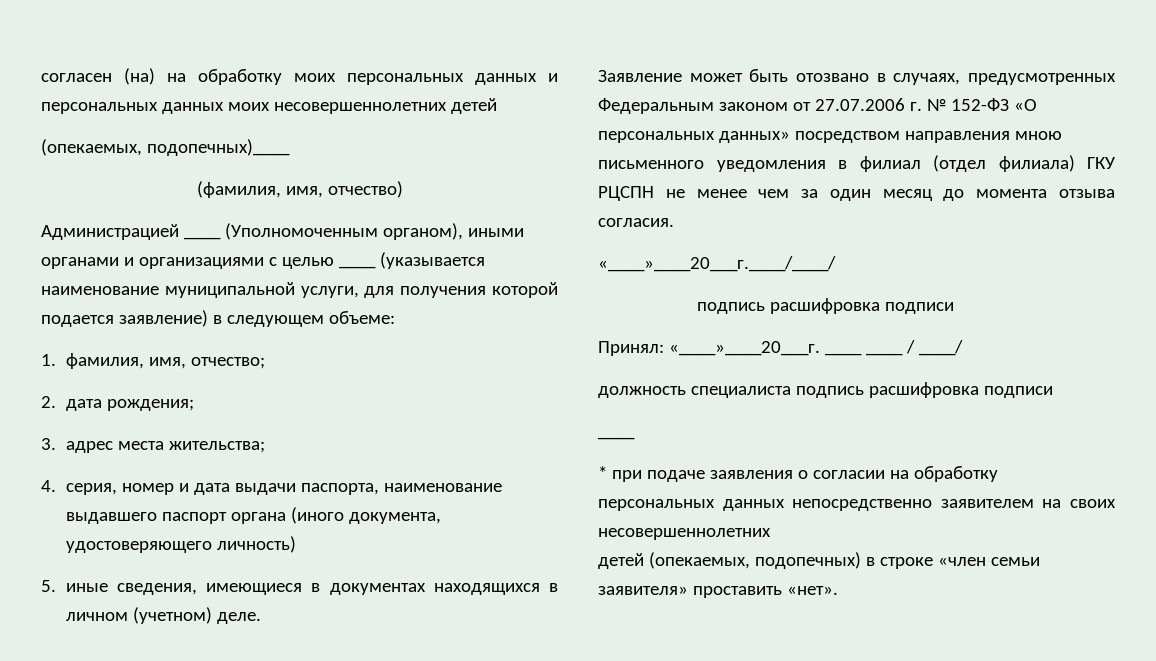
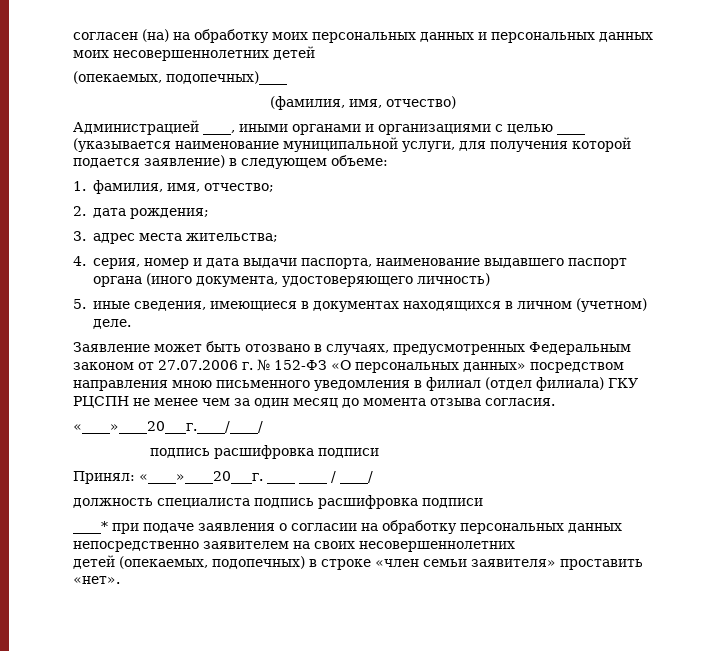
[183,223,463,240] ____ (Уполномоченным органом), -> [203,130,235,135] ____,
[598,437,635,440] [598,466,607,479] ____ // * -> [73,521,108,534] ____*

